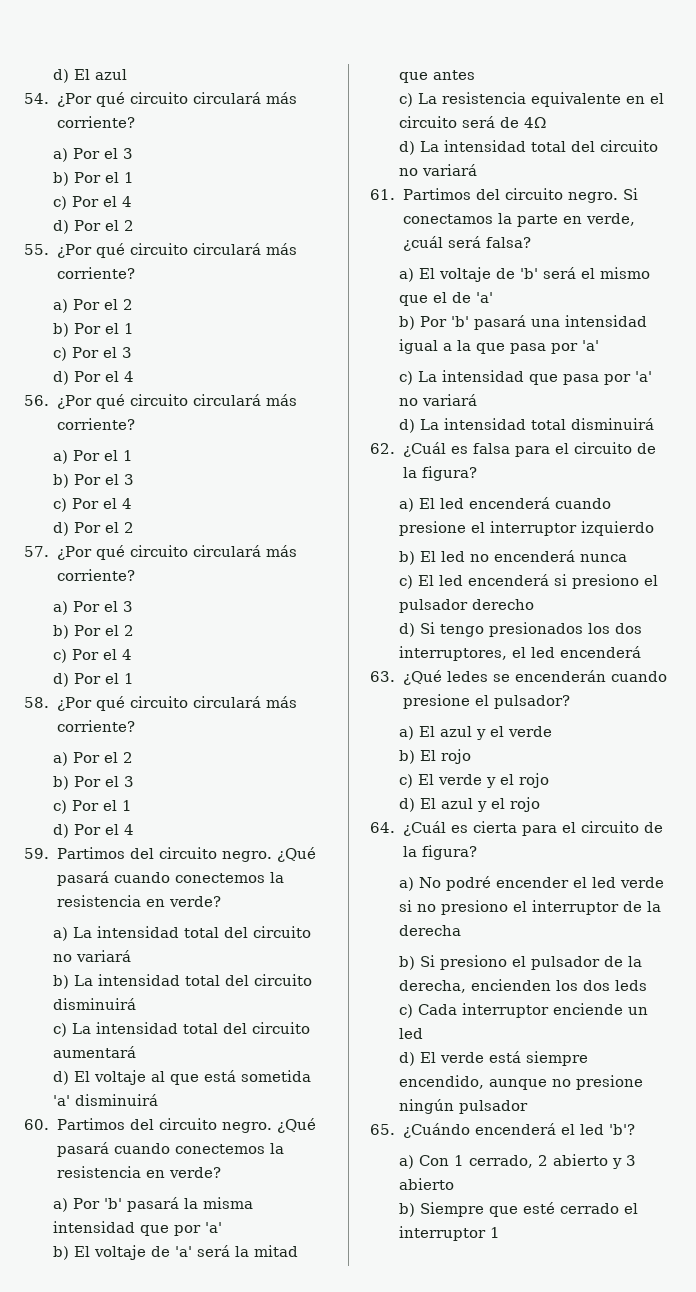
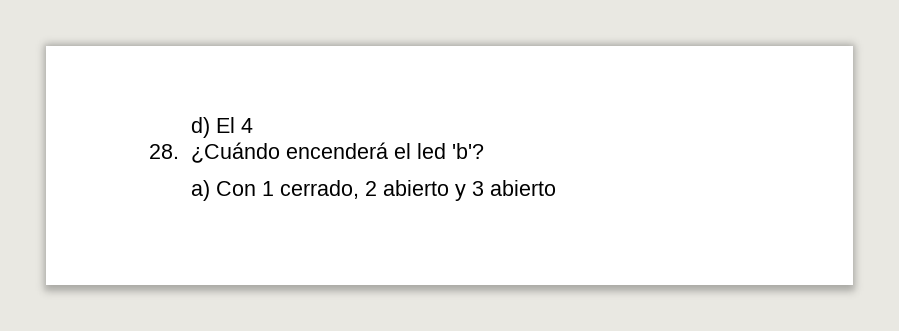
[52,69,127,83] [24,92,297,107] [56,116,135,128] [52,148,133,162] [52,172,134,186] [52,196,132,210] [52,220,134,234] [24,243,297,258] [56,267,135,279] [52,299,133,313] [52,323,134,337] [52,347,132,361] [52,371,134,385] [24,394,297,409] [56,418,135,430] [52,450,133,464] [52,474,134,488] [52,498,132,512] [52,522,134,536] [24,545,297,560] [56,569,135,581] [52,601,133,615] [52,625,134,639] [52,649,132,663] [52,673,134,687] [24,696,297,711] [56,720,135,732] [52,752,133,766] [52,776,134,790] [52,800,132,814] [52,824,134,838] [24,847,316,862] [56,871,284,886] [56,895,221,907] [52,926,311,941] [52,950,131,962] [52,974,312,989] [52,998,136,1010] [52,1022,310,1037] [52,1046,136,1058] [52,1070,311,1085] [52,1094,158,1106] [24,1118,316,1133] [56,1142,284,1157] [56,1166,221,1178] [52,1197,253,1212] [52,1221,222,1236] [52,1245,298,1260] [398,70,475,83] [398,92,664,107] [398,116,546,128] [398,140,658,155] [398,164,477,176] [370,188,638,203] [402,213,635,227] [402,236,531,251] [398,267,650,282] [398,292,493,306] [398,315,647,330] [398,339,599,354] [398,370,652,385] [398,394,477,406] [398,418,654,433] [370,442,656,457] [402,466,477,481] [398,497,611,512] [398,521,654,536] [398,550,627,565] [398,574,658,589] [398,599,534,613] [398,622,642,637] [398,646,641,661] [370,670,667,685] [402,694,570,709] [398,726,552,740] [398,749,471,764] [398,773,549,788] [398,797,540,812] [370,821,663,836] [402,845,477,860] [398,876,664,891] [398,900,661,915] [398,925,461,936] [398,955,642,970] [398,979,647,993] [398,1003,648,1018] [398,1028,423,1039] [398,1051,588,1066] [398,1075,643,1090] [398,1099,528,1114] [370,1124,395,1135] d) El azul // 54. ¿Por qué circuito circulará más corriente? // a) Por el 3 // b) Por el 1 // c) Por el 4 // d) Por el 2 // 55. ¿Por qué circuito circulará más corriente? // a) Por el 2 // b) Por el 1 // c) Por el 3 // d) Por el 4 // 56. ¿Por qué circuito circulará más corriente? // a) Por el 1 // b) Por el 3 // c) Por el 4 // d) Por el 2 // 57. ¿Por qué circuito circulará más corriente? // a) Por el 3 // b) Por el 2 // c) Por el 4 // d) Por el 1 // 58. ¿Por qué circuito circulará más corriente? // a) Por el 2 // b) Por el 3 // c) Por el 1 // d) Por el 4 // 59. Partimos del circuito negro. ¿Qué pasará cuando conectemos la resistencia en verde? // a) La intensidad total del circuito no variará // b) La intensidad total del circuito disminuirá // c) La intensidad total del circuito aumentará // d) El voltaje al que está sometida 'a' disminuirá // 60. Partimos del circuito negro. ¿Qué pasará cuando conectemos la resistencia en verde? // a) Por 'b' pasará la misma intensidad que por 'a' // b) El voltaje de 'a' será la mitad que antes // c) La resistencia equivalente en el circuito será de 4Ω // d) La intensidad total del circuito no variará // 61. Partimos del circuito negro. Si conectamos la parte en verde, ¿cuál será falsa? // a) El voltaje de 'b' será el mismo que el de 'a' // b) Por 'b' pasará una intensidad igual a la que pasa por 'a' // c) La intensidad que pasa por 'a' no variará // d) La intensidad total disminuirá // 62. ¿Cuál es falsa para el circuito de la figura? // a) El led encenderá cuando presione el interruptor izquierdo // b) El led no encenderá nunca // c) El led encenderá si presiono el pulsador derecho // d) Si tengo presionados los dos interruptores, el led encenderá // 63. ¿Qué ledes se encenderán cuando presione el pulsador? // a) El azul y el verde // b) El rojo // c) El verde y el rojo // d) El azul y el rojo // 64. ¿Cuál es cierta para el circuito de la figura? // a) No podré encender el led verde si no presiono el interruptor de la derecha // b) Si presiono el pulsador de la derecha, encienden los dos leds // c) Cada interruptor enciende un led // d) El verde está siempre encendido, aunque no presione ningún pulsador // 65. -> [191,117,254,138] [149,144,179,159] d) El 4 // 28.
[398,1202,638,1217] [398,1226,500,1241] // b) Siempre que esté cerrado el interruptor 1 -> (557, 188) none

